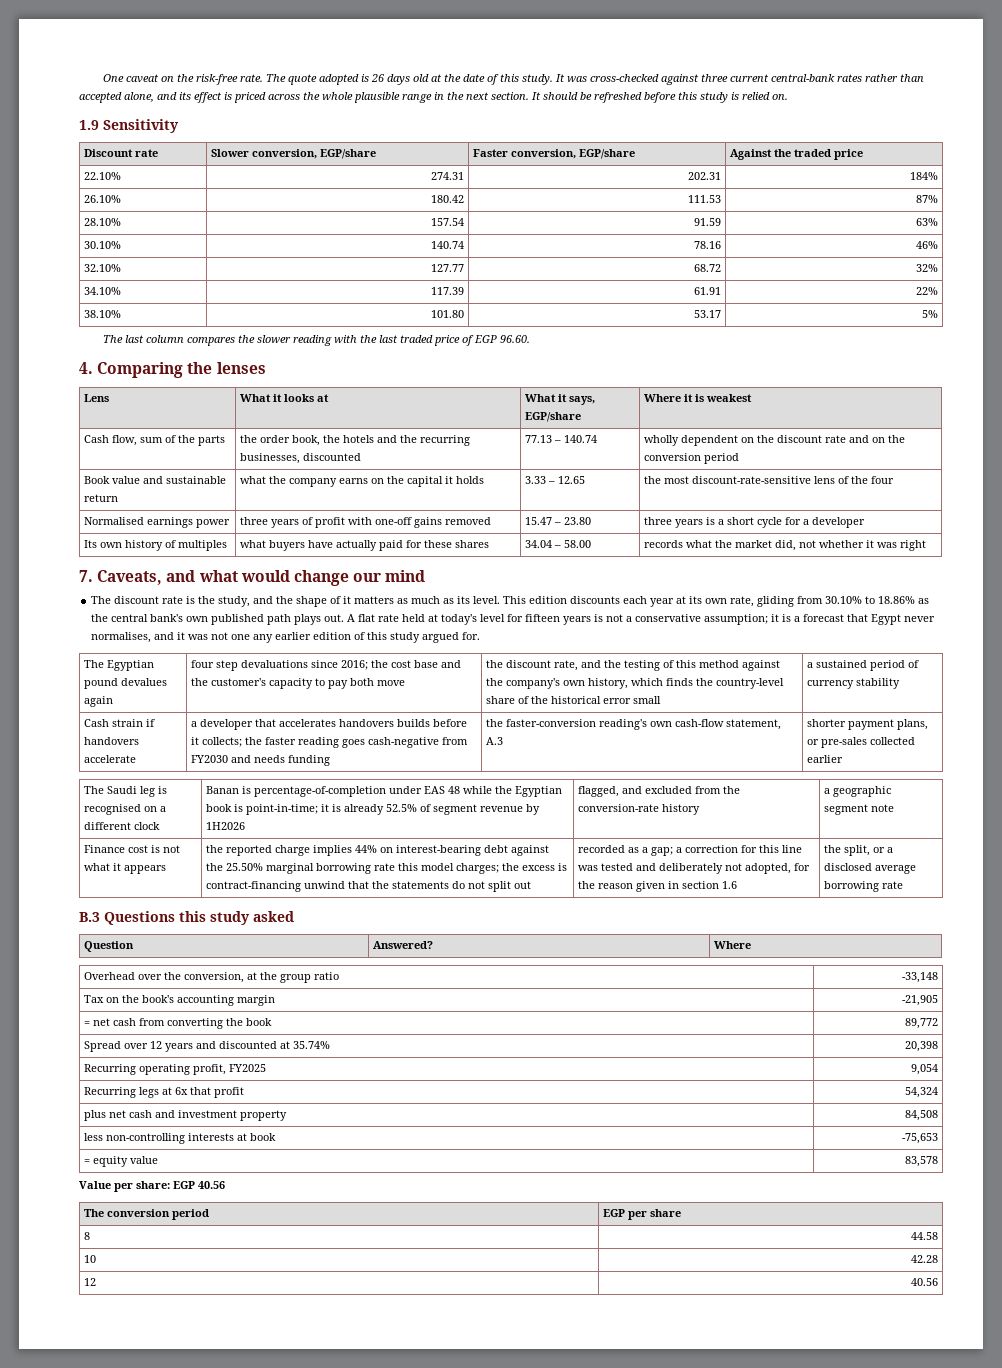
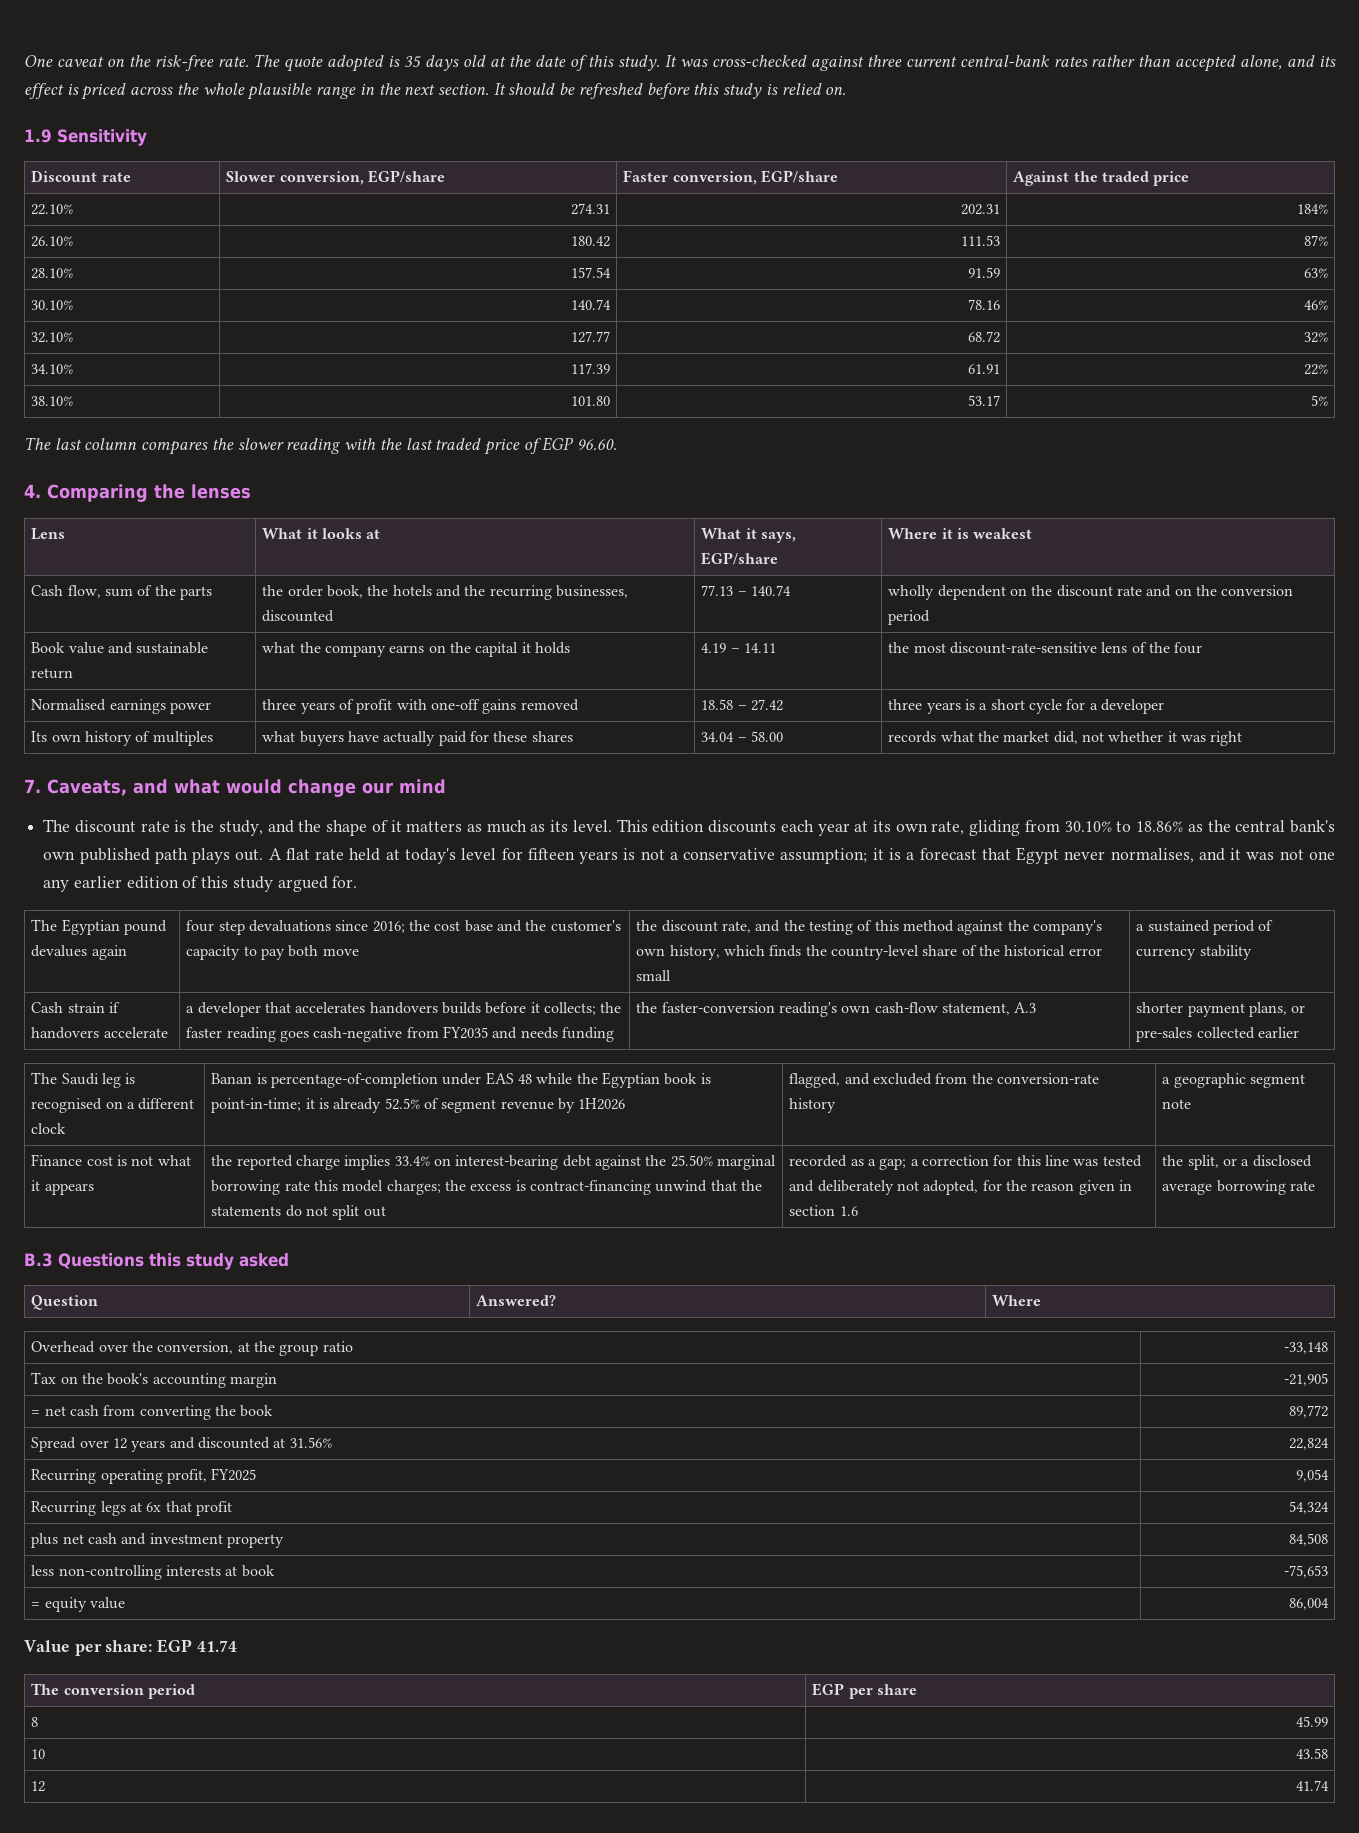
[371,74,386,82] 26 -> [404,56,422,68] 35
[525,476,586,484] 3.33 – 12.65 -> [701,643,777,653] 4.19 – 14.11
[525,517,592,525] 15.47 – 23.80 -> [701,699,784,711] 18.58 – 27.42
[191,755,229,763] FY2030 -> [443,1026,489,1039] FY2035
[355,845,378,853] 44% -> [394,1156,430,1166] 33.4%
[293,1041,331,1049] [904,1041,938,1052] 35.74% | 20,398 -> [289,1437,332,1448] [1288,1438,1329,1450] 31.56% | 22,824
[904,1156,938,1167] 83,578 -> [1288,1598,1329,1610] 86,004
[198,1181,225,1189] 40.56 -> [196,1640,237,1652] 41.74
[910,1232,938,1240] 44.58 -> [1295,1716,1328,1727] 45.99
[910,1255,938,1263] 42.28 -> [1295,1748,1328,1759] 43.58
[910,1278,938,1286] 40.56 -> [1295,1780,1329,1791] 41.74

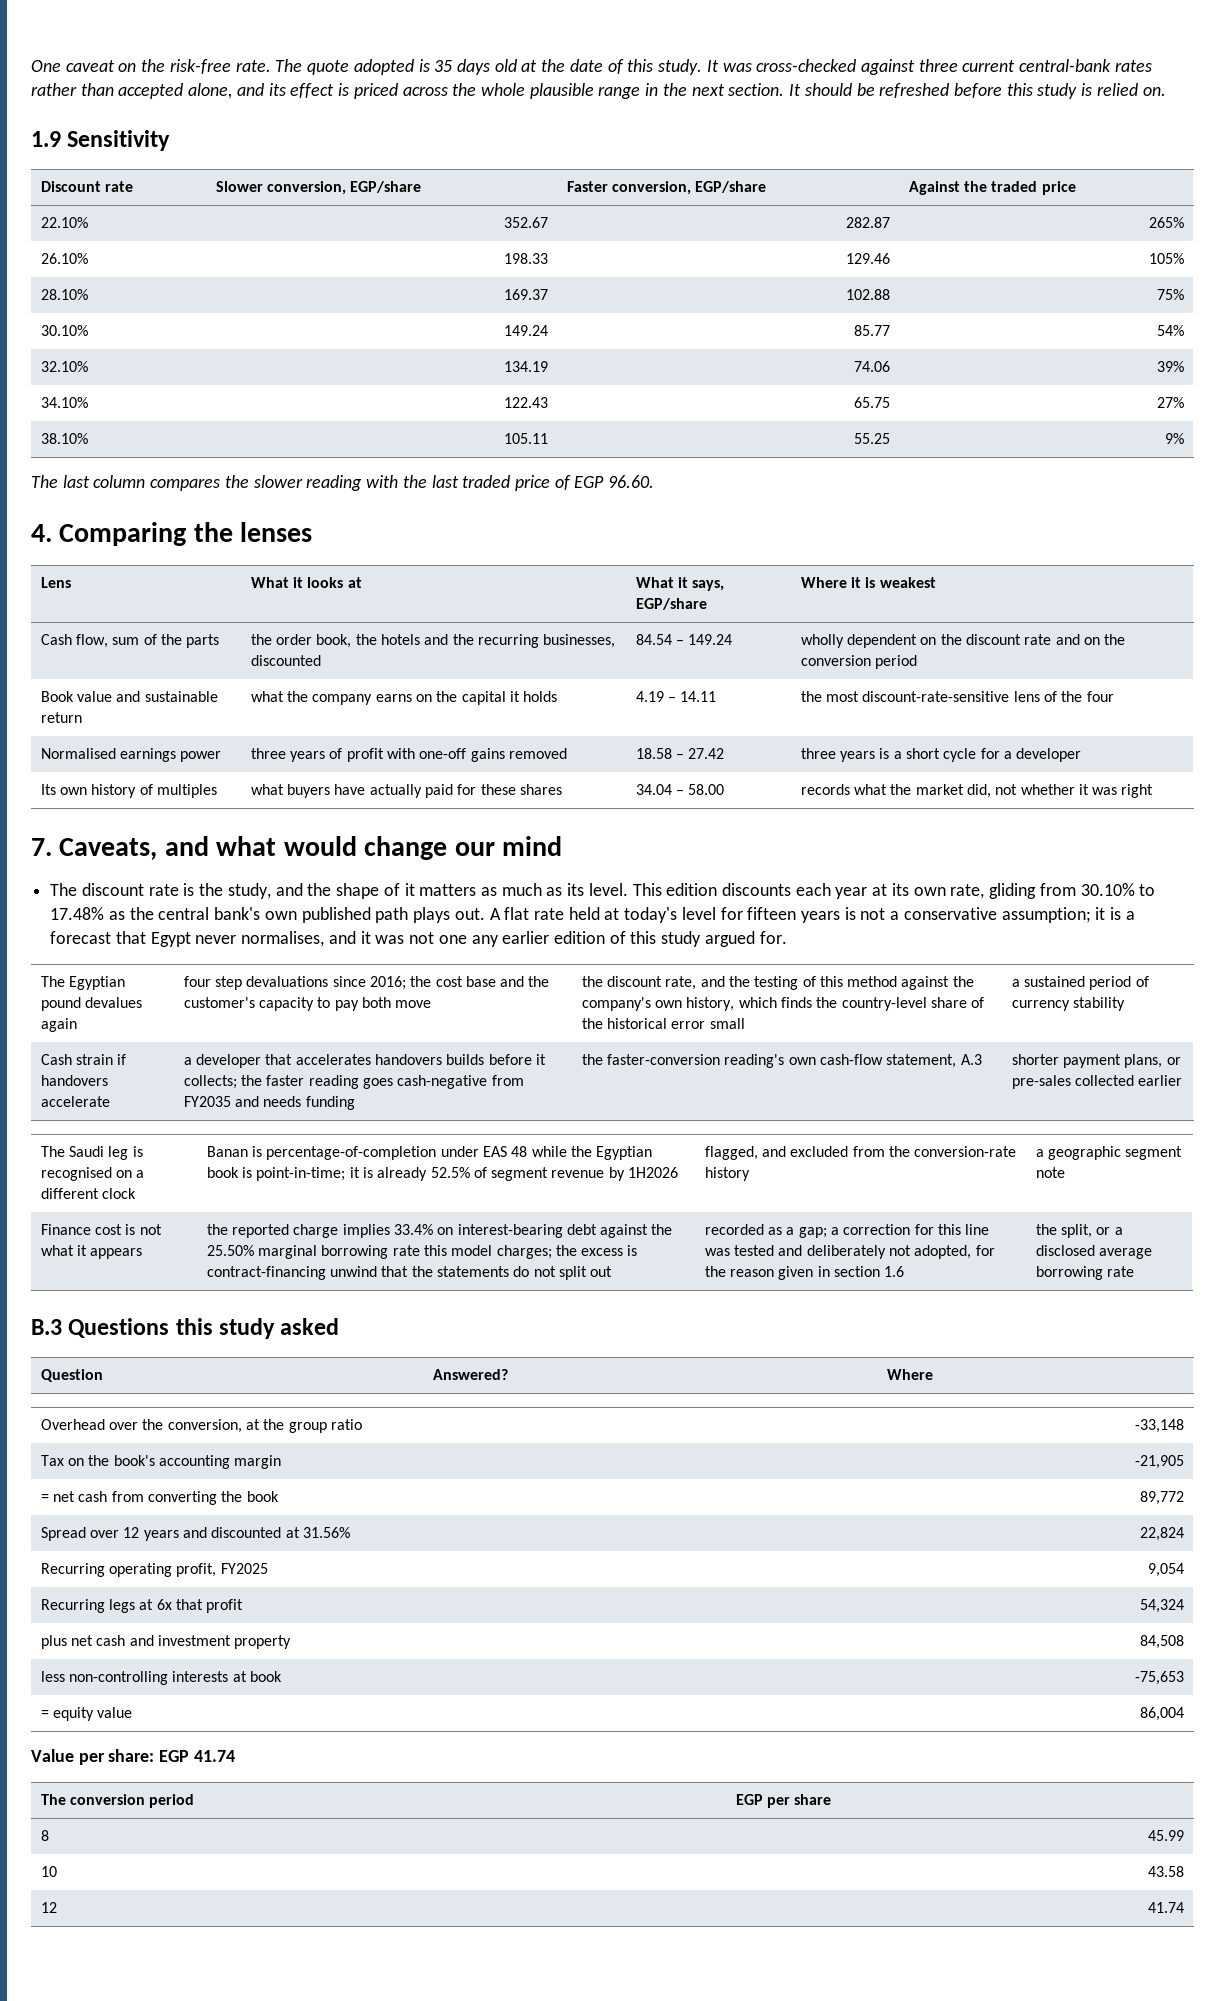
[570,203,610,215] [960,204,1000,215] [1296,204,1328,214] [31,236,74,247] [570,236,610,247] [960,235,1000,246] [1303,235,1328,246] [31,268,74,279] [570,267,611,278] [967,267,1000,278] [1303,268,1328,278] [31,300,74,310] [570,299,611,310] [967,299,1000,310] [1303,300,1328,310] [31,332,74,343] [570,331,610,343] [967,331,1000,343] [1303,332,1328,343] [31,364,74,374] [570,363,610,374] [967,364,1000,374] [1303,364,1328,375] [31,396,74,406] [570,396,610,406] [967,395,1000,406] [1310,395,1328,406] 274.31 | 202.31 | 184% // 26.10% | 180.42 | 111.53 | 87% // 28.10% | 157.54 | 91.59 | 63% // 30.10% | 140.74 | 78.16 | 46% // 32.10% | 127.77 | 68.72 | 32% // 34.10% | 117.39 | 61.91 | 22% // 38.10% | 101.80 | 53.17 | 5% -> [504,217,549,228] [846,217,891,228] [1149,217,1185,228] [40,253,88,264] [504,253,549,264] [846,253,891,264] [1149,253,1185,264] [40,289,88,300] [504,289,549,300] [846,289,891,300] [1157,289,1185,300] [40,325,88,336] [504,325,549,336] [854,325,891,336] [1157,325,1185,336] [40,361,88,372] [504,361,549,372] [854,361,891,372] [1157,361,1185,372] [40,397,88,408] [504,397,549,408] [854,397,891,408] [1157,397,1185,408] [40,433,88,444] [504,433,549,444] [854,433,891,444] [1165,433,1185,444] 352.67 | 282.87 | 265% // 26.10% | 198.33 | 129.46 | 105% // 28.10% | 169.37 | 102.88 | 75% // 30.10% | 149.24 | 85.77 | 54% // 32.10% | 134.19 | 74.06 | 39% // 34.10% | 122.43 | 65.75 | 27% // 38.10% | 105.11 | 55.25 | 9%
[701,585,792,596] 77.13 – 140.74 -> [635,634,733,645] 84.54 – 149.24
[1136,821,1184,832] 18.86% -> [50,907,105,920] 17.48%

